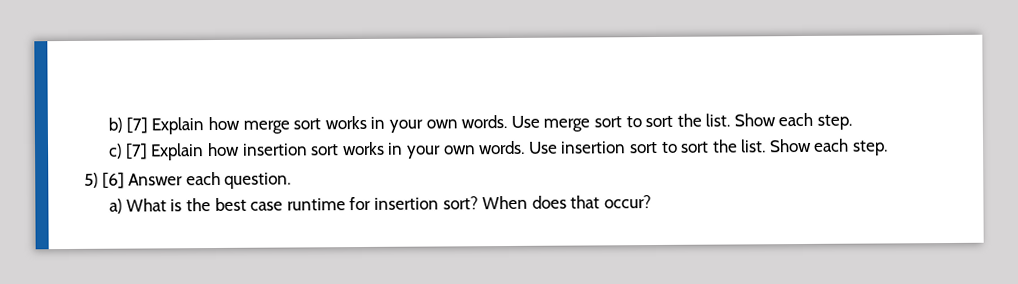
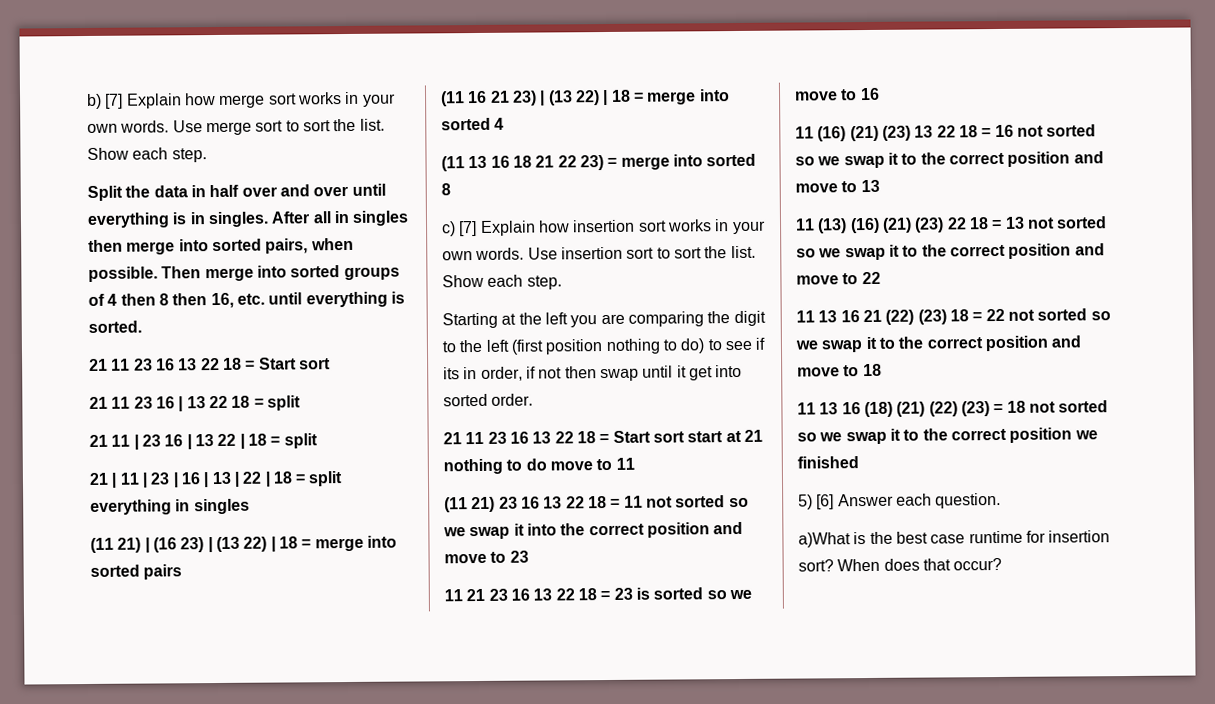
(853, 122) none -> [87,183,386,201] [87,210,410,228] [88,237,354,255] [88,265,400,282] [88,291,405,309] [88,320,142,333] [89,357,331,371] [89,395,301,412] [89,433,318,450] [89,471,344,488] [90,498,250,515] [90,535,397,553] [90,564,183,580] [440,89,730,107] [441,117,505,131] [441,153,757,172] [441,183,451,196] // Split the data in half over and over until everything is in singles. After all in singles then merge into sorted pairs, when possible. Then merge into sorted groups of 4 then 8 then 16, etc. until everything is sorted. // 21 11 23 16 13 22 18 = Start sort // 21 11 23 16 | 13 22 18 = split // 21 11 | 23 16 | 13 22 | 18 = split // 21 | 11 | 23 | 16 | 13 | 22 | 18 = split everything in singles // (11 21) | (16 23) | (13 22) | 18 = merge into sorted pairs // (11 16 21 23) | (13 22) | 18 = merge into sorted 4 // (11 13 16 18 21 22 23) = merge into sorted 8
(889, 148) none -> [442,310,766,329] [442,337,766,355] [443,364,743,382] [443,393,534,407] [443,429,763,445] [443,457,635,475] [444,495,749,513] [443,521,744,540] [444,550,529,564] [444,587,752,602] [795,87,880,101] [795,124,1097,142] [795,151,1104,169] [795,179,880,193] [795,216,1108,234] [796,243,1105,261] [796,271,881,285] [796,308,1111,325] [795,335,1082,353] [797,363,882,377] [797,400,1109,418] [797,427,1098,445] [797,456,859,469] // Starting at the left you are comparing the digit to the left (first position nothing to do) to see if its in order, if not then swap until it get into sorted order. // 21 11 23 16 13 22 18 = Start sort start at 21 nothing to do move to 11 // (11 21) 23 16 13 22 18 = 11 not sorted so we swap it into the correct position and move to 23 // 11 21 23 16 13 22 18 = 23 is sorted so we move to 16 // 11 (16) (21) (23) 13 22 18 = 16 not sorted so we swap it to the correct position and move to 13 // 11 (13) (16) (21) (23) 22 18 = 13 not sorted so we swap it to the correct position and move to 22 // 11 13 16 21 (22) (23) 18 = 22 not sorted so we swap it to the correct position and move to 18 // 11 13 16 (18) (21) (22) (23) = 18 not sorted so we swap it to the correct position we finished
[109,198,167,214] a) What -> [798,532,851,548] a)What

